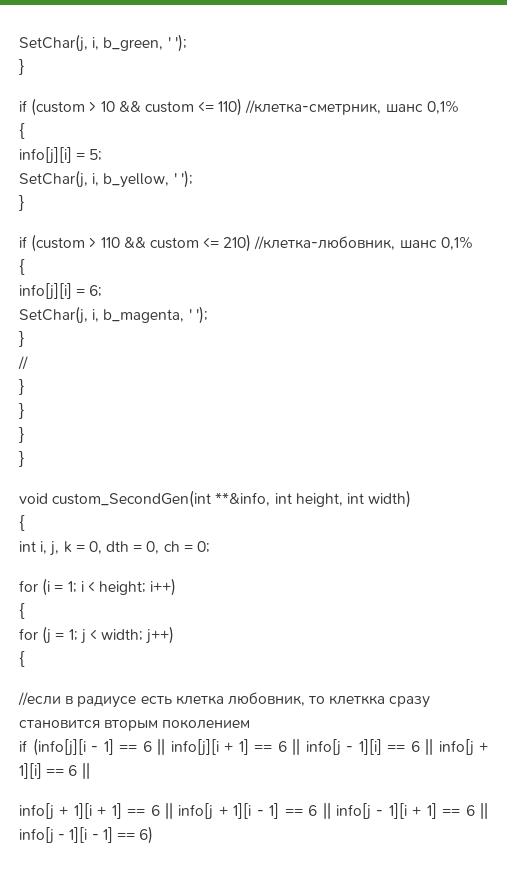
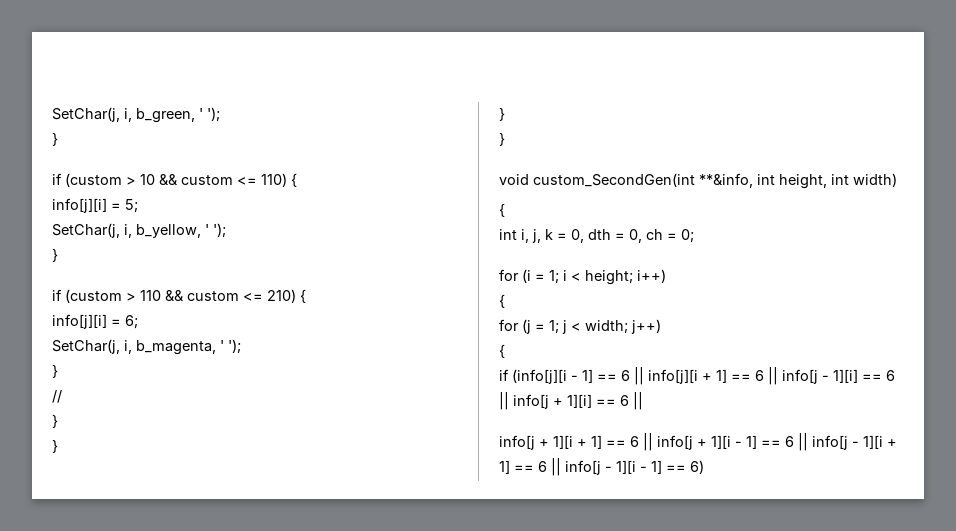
[245,100,459,115] //клетка-сметрник, шанс 0,1% // -> (287, 180) none
[254,236,473,250] //клетка-любовник, шанс 0,1% // -> (296, 296) none
[18,692,431,708] [19,719,251,731] // //если в радиусе есть клетка любовник, то клеткка сразу становится вторым поколением -> (505, 351) none

